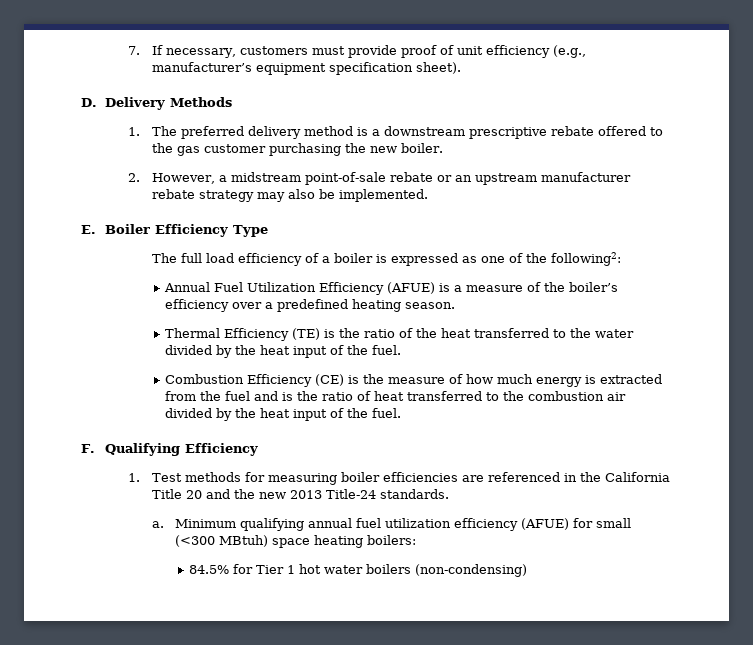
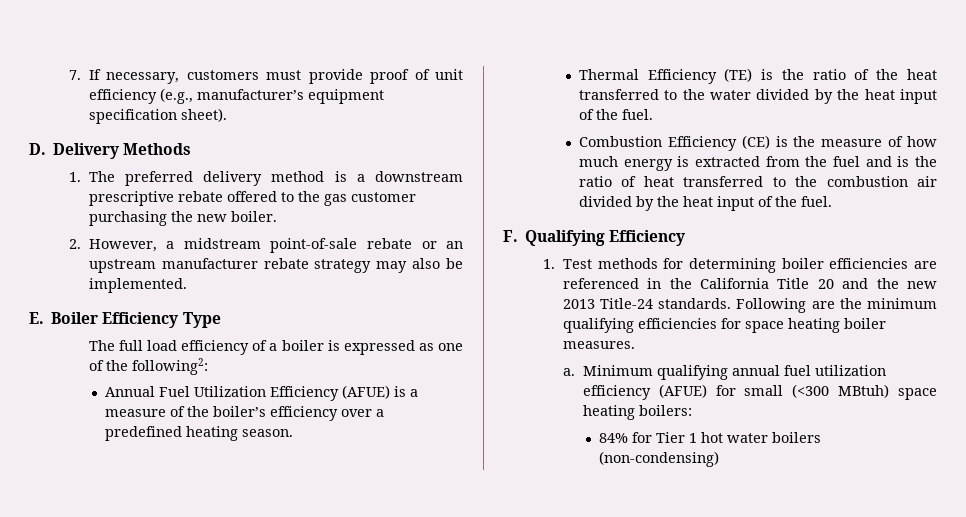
[267,473,337,485] measuring -> [688,258,776,273] determining
(449, 494) none -> [736,298,937,313] [562,318,886,333] [562,341,635,349] Following are the minimum qualifying efficiencies for space heating boiler measures.
[189,565,230,574] 84.5% -> [598,433,628,443] 84%

